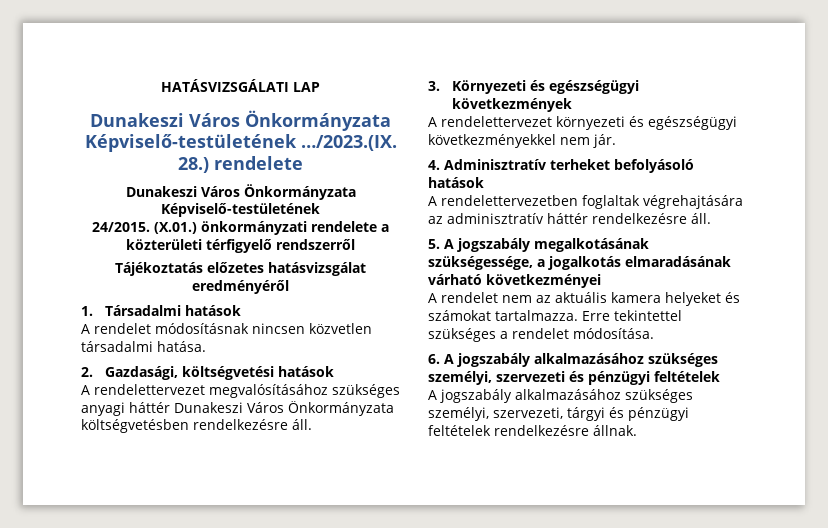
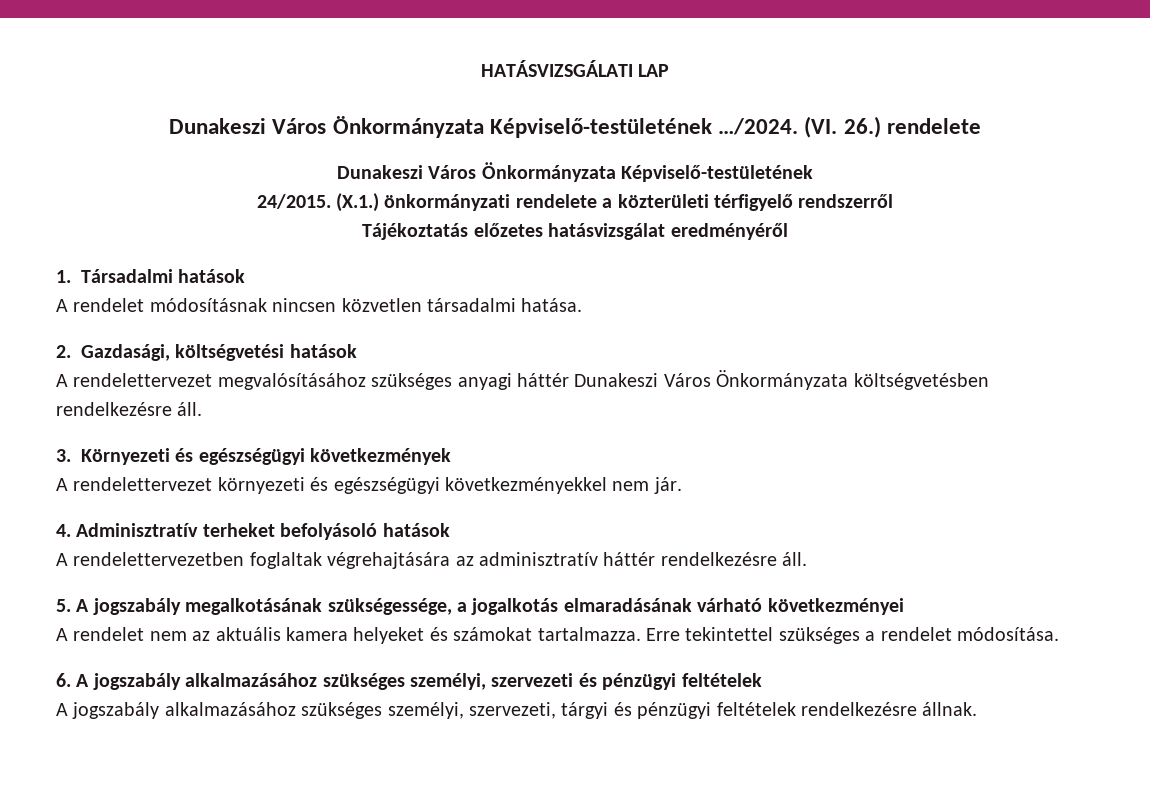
[300,135,397,151] [178,157,209,173] …/2023.(IX. 28.) -> [718,116,881,138] …/2024. (VI. 26.)
[154,222,197,234] (X.01.) -> [335,193,379,212] (X.1.)

